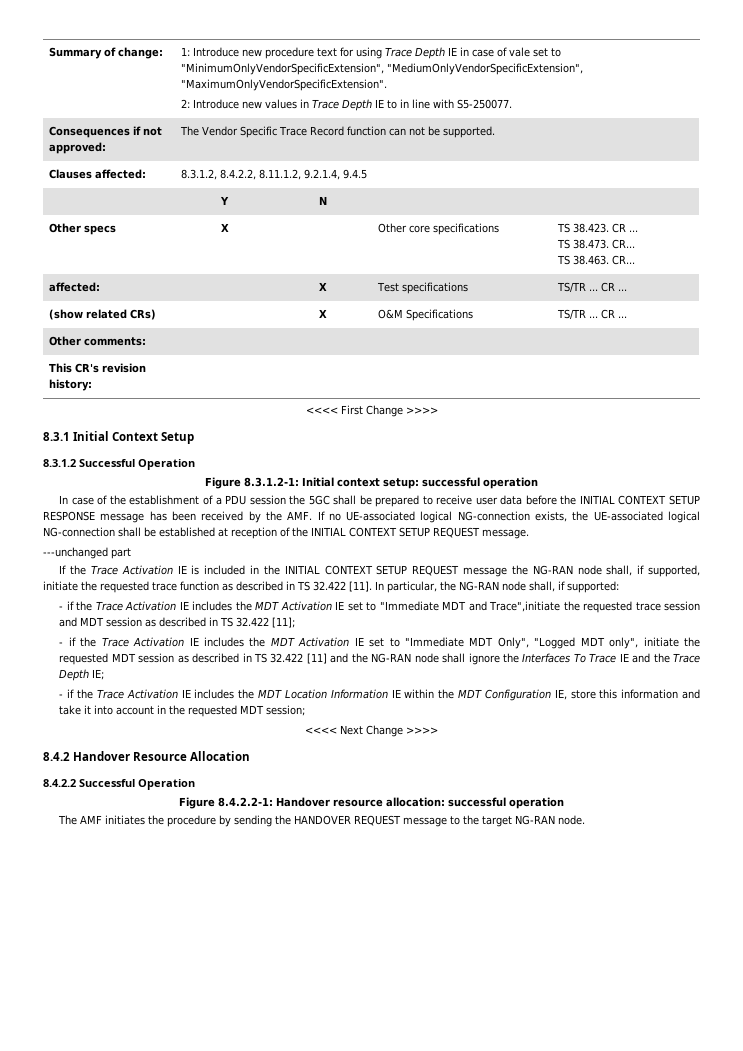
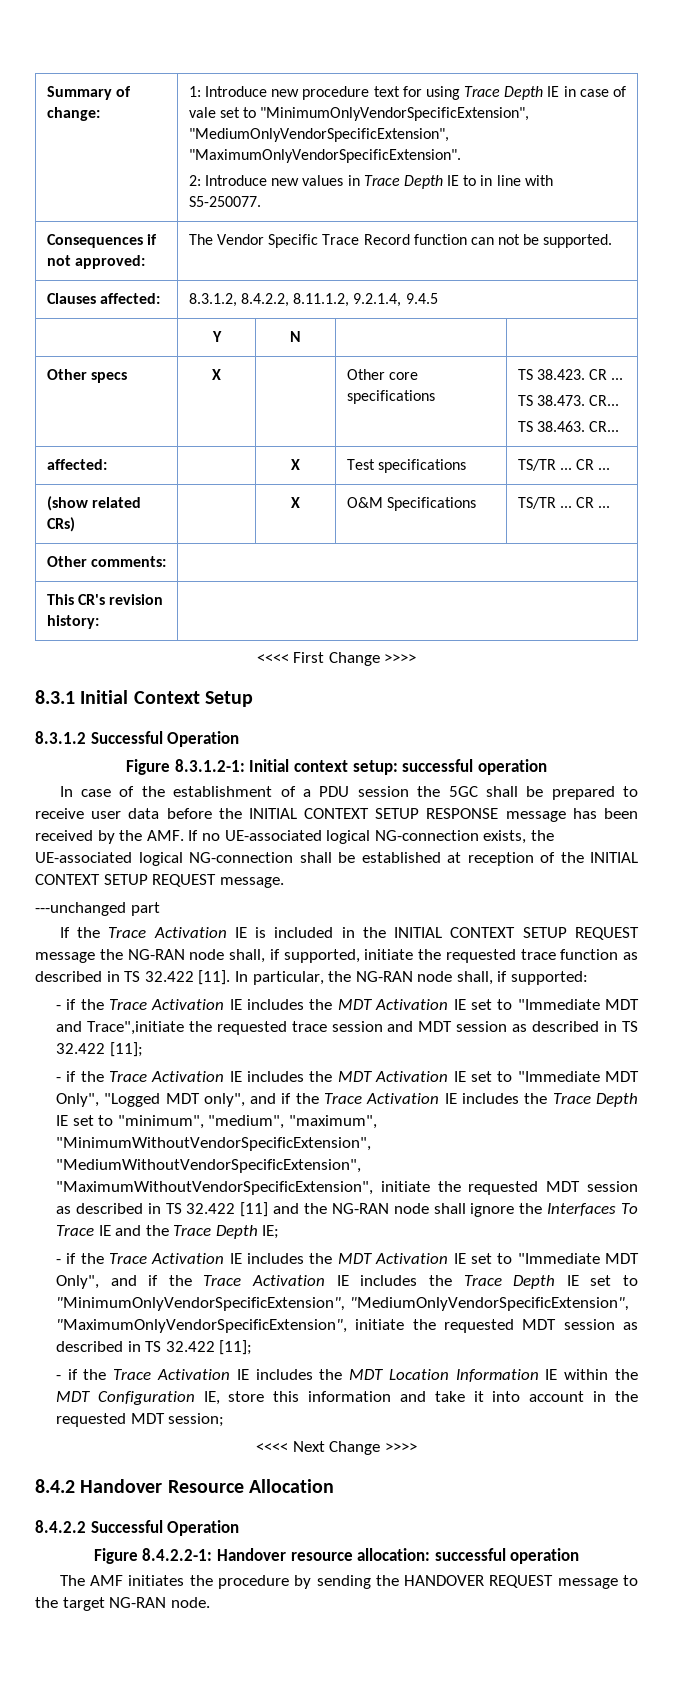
(639, 643) none -> [250,1093,638,1107] [55,1115,377,1129] [55,1137,371,1151] [55,1159,361,1173] [55,1181,373,1195] and if the Trace Activation IE includes the Trace Depth IE set to "minimum", "medium", "maximum", "MinimumWithoutVendorSpecificExtension", "MediumWithoutVendorSpecificExtension", "MaximumWithoutVendorSpecificExtension",
(105, 674) none -> [55,1253,639,1264] [55,1275,638,1289] [55,1297,629,1311] [55,1319,638,1333] [55,1340,253,1355] // - if the Trace Activation IE includes the MDT Activation IE set to "Immediate MDT Only", and if the Trace Activation IE includes the Trace Depth IE set to "MinimumOnlyVendorSpecificExtension", "MediumOnlyVendorSpecificExtension", "MaximumOnlyVendorSpecificExtension", initiate the requested MDT session as described in TS 32.422 [11];

